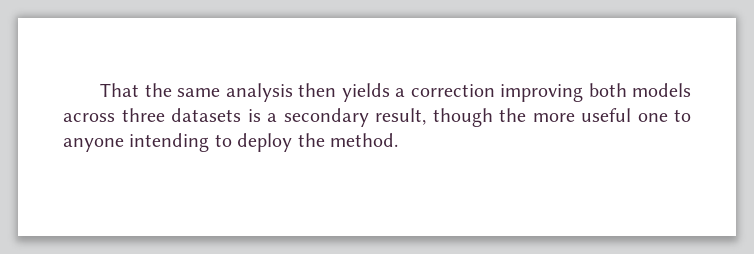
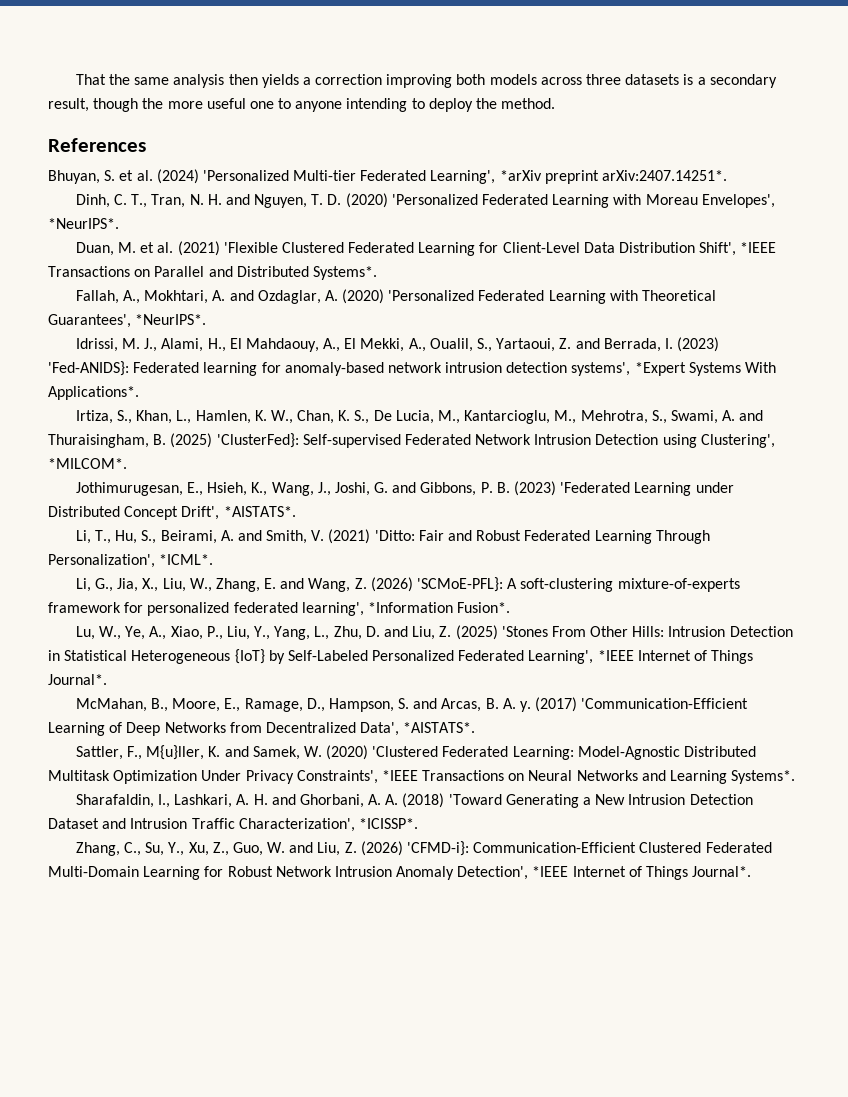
(398, 140) none -> [48,138,146,152] [48,169,728,184] [75,193,775,208] [48,218,119,229] [75,241,777,256] [48,266,377,280] [75,289,716,304] [48,314,207,328] [75,337,720,352] [48,361,777,376] [48,386,139,400] [75,410,764,424] [48,433,775,448] [48,458,127,469] [75,481,734,496] [48,506,296,520] [75,529,710,544] [48,554,214,568] [75,577,740,592] [48,602,511,616] [75,625,793,640] [48,649,754,664] [48,674,107,685] [75,697,749,712] [48,722,476,736] [75,745,756,760] [48,770,796,784] [75,793,753,808] [48,818,418,832] [75,841,772,856] [48,866,752,880] // References // Bhuyan, S. et al. (2024) 'Personalized Multi-tier Federated Learning', *arXiv preprint arXiv:2407.14251*. // Dinh, C. T., Tran, N. H. and Nguyen, T. D. (2020) 'Personalized Federated Learning with Moreau Envelopes', *NeurIPS*. // Duan, M. et al. (2021) 'Flexible Clustered Federated Learning for Client-Level Data Distribution Shift', *IEEE Transactions on Parallel and Distributed Systems*. // Fallah, A., Mokhtari, A. and Ozdaglar, A. (2020) 'Personalized Federated Learning with Theoretical Guarantees', *NeurIPS*. // Idrissi, M. J., Alami, H., El Mahdaouy, A., El Mekki, A., Oualil, S., Yartaoui, Z. and Berrada, I. (2023) 'Fed-ANIDS}: Federated learning for anomaly-based network intrusion detection systems', *Expert Systems With Applications*. // Irtiza, S., Khan, L., Hamlen, K. W., Chan, K. S., De Lucia, M., Kantarcioglu, M., Mehrotra, S., Swami, A. and Thuraisingham, B. (2025) 'ClusterFed}: Self-supervised Federated Network Intrusion Detection using Clustering', *MILCOM*. // Jothimurugesan, E., Hsieh, K., Wang, J., Joshi, G. and Gibbons, P. B. (2023) 'Federated Learning under Distributed Concept Drift', *AISTATS*. // Li, T., Hu, S., Beirami, A. and Smith, V. (2021) 'Ditto: Fair and Robust Federated Learning Through Personalization', *ICML*. // Li, G., Jia, X., Liu, W., Zhang, E. and Wang, Z. (2026) 'SCMoE-PFL}: A soft-clustering mixture-of-experts framework for personalized federated learning', *Information Fusion*. // Lu, W., Ye, A., Xiao, P., Liu, Y., Yang, L., Zhu, D. and Liu, Z. (2025) 'Stones From Other Hills: Intrusion Detection in Statistical Heterogeneous {IoT} by Self-Labeled Personalized Federated Learning', *IEEE Internet of Things Journal*. // McMahan, B., Moore, E., Ramage, D., Hampson, S. and Arcas, B. A. y. (2017) 'Communication-Efficient Learning of Deep Networks from Decentralized Data', *AISTATS*. // Sattler, F., M{u}ller, K. and Samek, W. (2020) 'Clustered Federated Learning: Model-Agnostic Distributed Multitask Optimization Under Privacy Constraints', *IEEE Transactions on Neural Networks and Learning Systems*. // Sharafaldin, I., Lashkari, A. H. and Ghorbani, A. A. (2018) 'Toward Generating a New Intrusion Detection Dataset and Intrusion Traffic Characterization', *ICISSP*. // Zhang, C., Su, Y., Xu, Z., Guo, W. and Liu, Z. (2026) 'CFMD-i}: Communication-Efficient Clustered Federated Multi-Domain Learning for Robust Network Intrusion Anomaly Detection', *IEEE Internet of Things Journal*.

